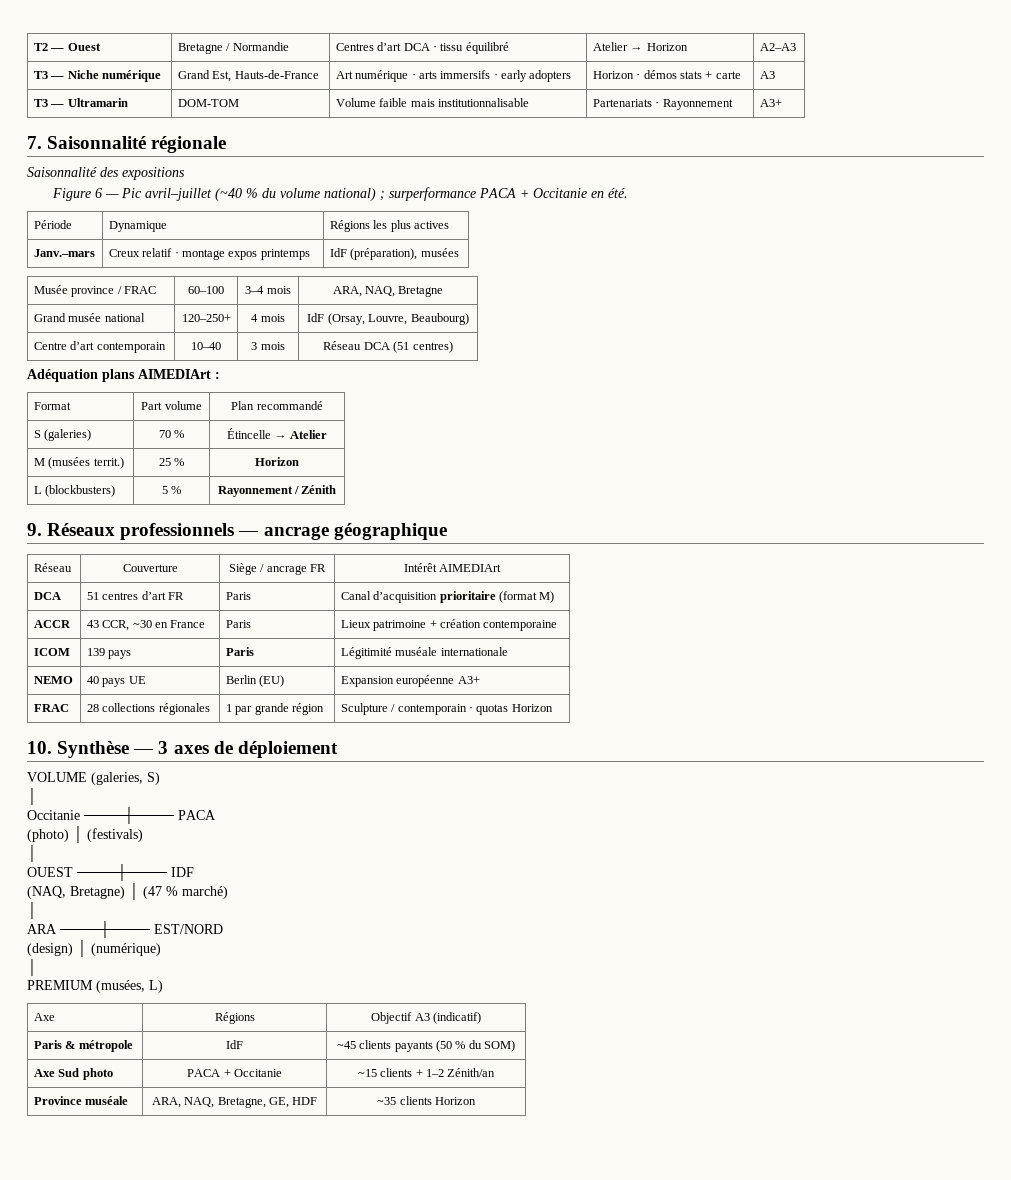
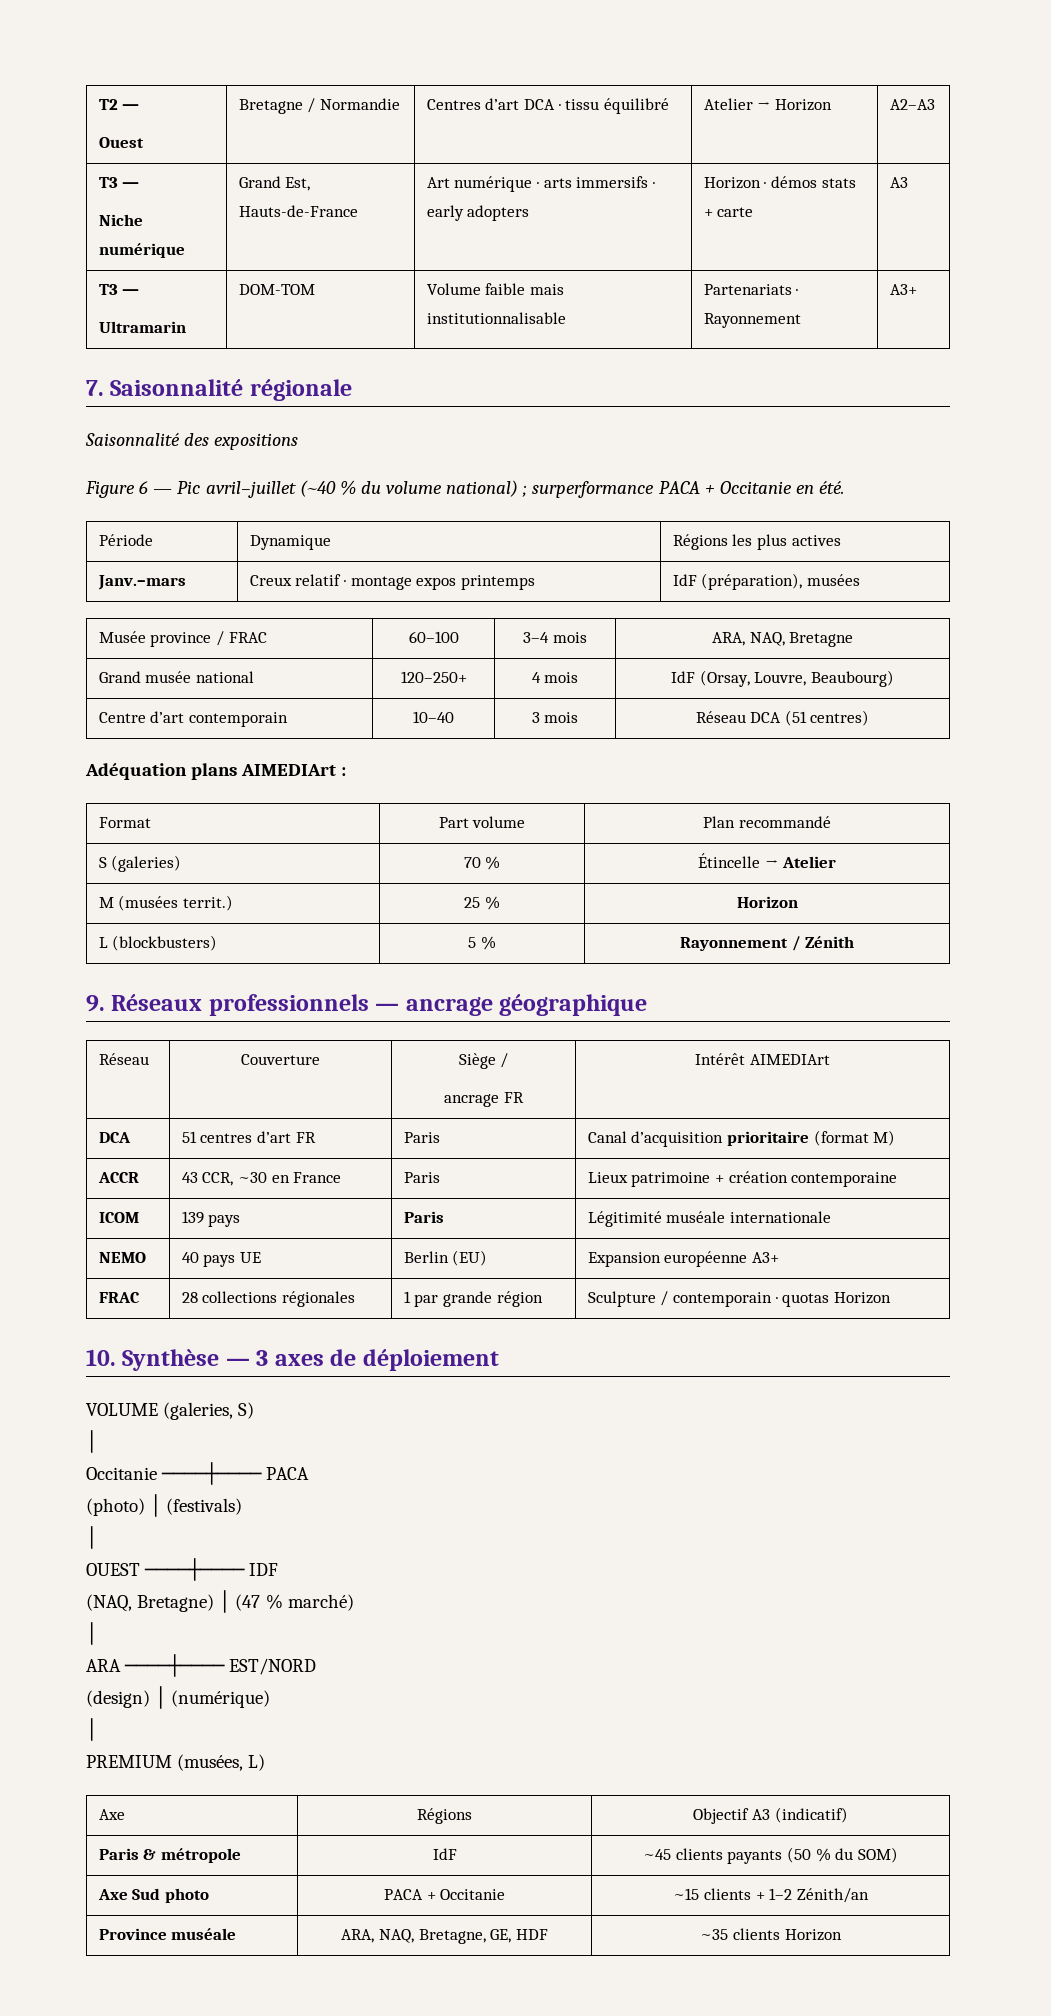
(65, 49) none -> (140, 107) //
(65, 77) none -> (140, 185) //
(65, 105) none -> (140, 292) //
(265, 568) none -> (509, 1060) //

